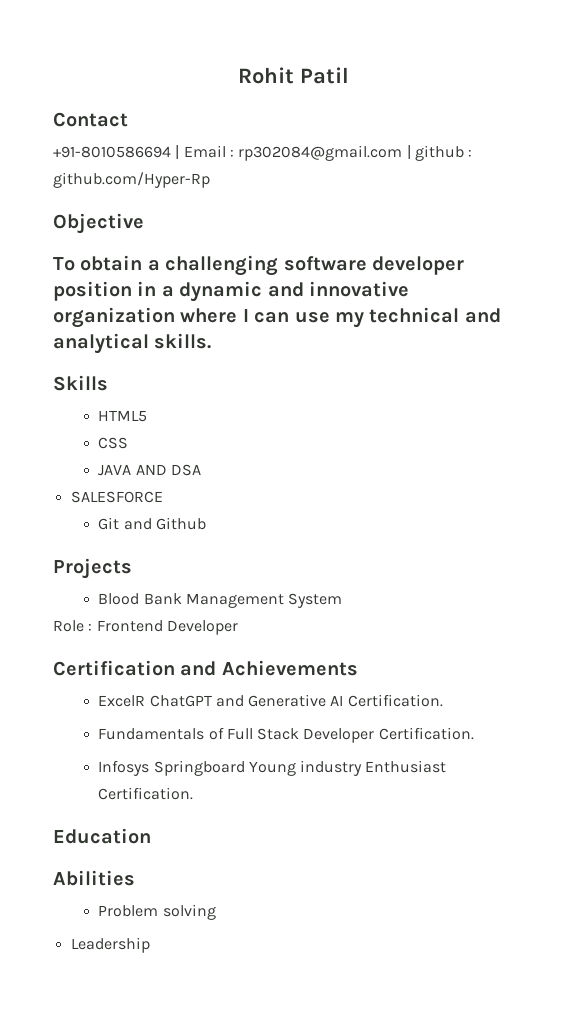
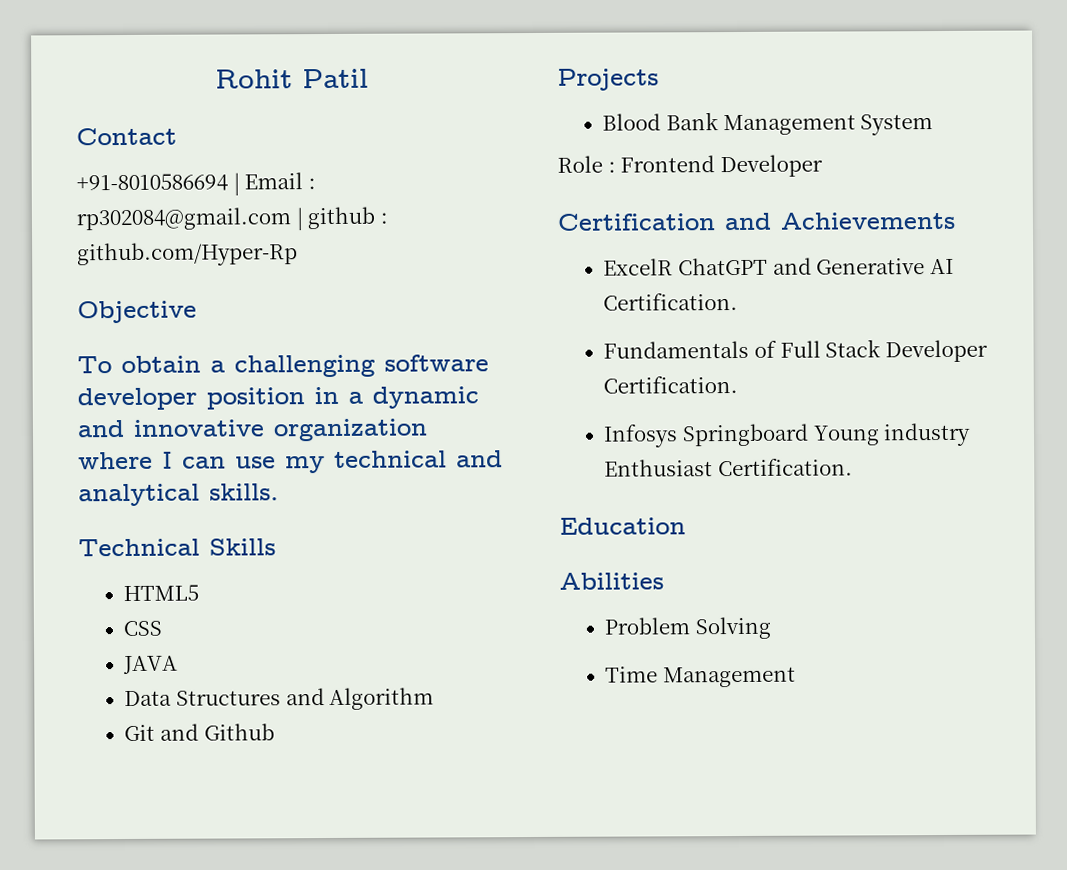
(212, 341) none -> [78,538,200,557] Technical
[135,464,201,476] [70,491,163,503] AND DSA // SALESFORCE -> [124,687,435,711] // Data Structures and Algorithm
[162,904,216,920] [70,937,150,953] solving // Leadership -> [694,616,771,640] [605,666,796,688] Solving // Time Management

